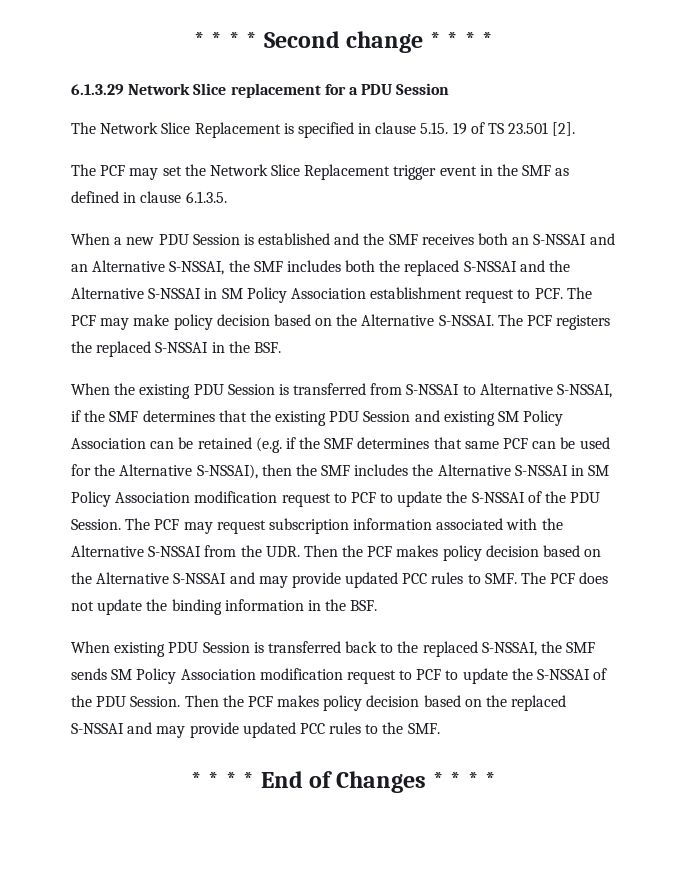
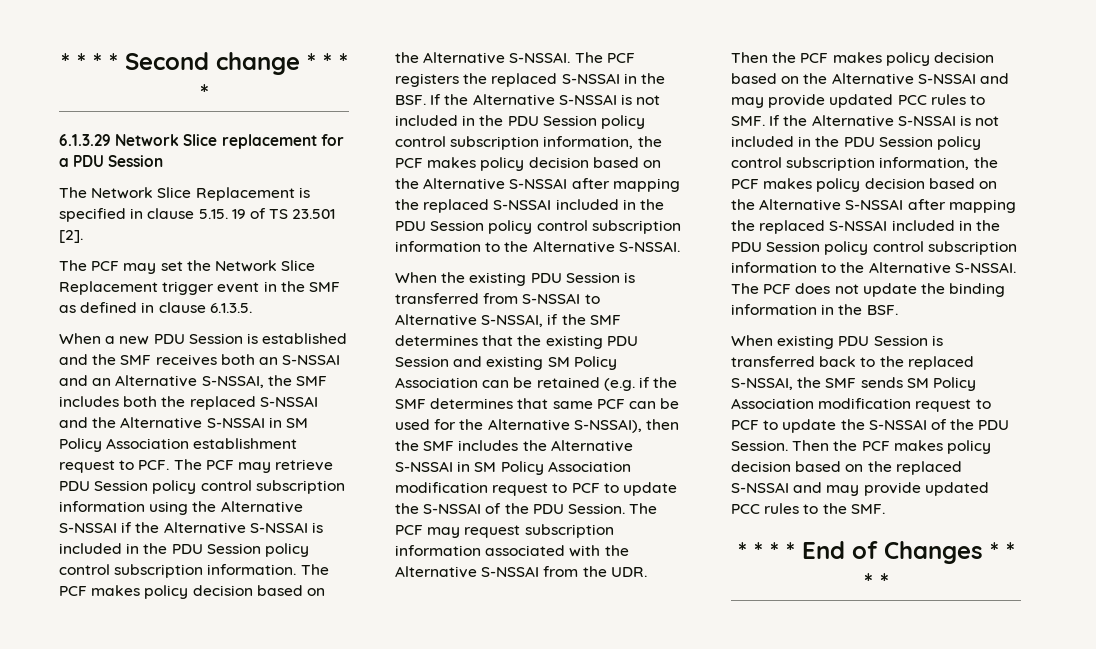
[133,314,170,326] make -> [275,459,334,471] [59,480,345,494] [59,501,303,515] [59,522,323,534] [59,543,309,557] [59,564,329,578] [59,585,141,596] retrieve PDU Session policy control subscription information using the Alternative S-NSSAI if the Alternative S-NSSAI is included in the PDU Session policy control subscription information. The PCF makes
(281, 347) none -> [430,94,661,106] [395,115,645,129] [395,136,662,150] [395,157,661,171] [395,178,680,192] [395,199,664,213] [395,220,681,234] [395,241,680,253] If the Alternative S-NSSAI is not included in the PDU Session policy control subscription information, the PCF makes policy decision based on the Alternative S-NSSAI after mapping the replaced S-NSSAI included in the PDU Session policy control subscription information to the Alternative S-NSSAI.
(517, 578) none -> [769,115,1000,127] [731,136,981,150] [731,157,998,171] [731,178,997,192] [731,199,1016,213] [731,220,1000,234] [731,241,1017,255] [731,262,1016,274] If the Alternative S-NSSAI is not included in the PDU Session policy control subscription information, the PCF makes policy decision based on the Alternative S-NSSAI after mapping the replaced S-NSSAI included in the PDU Session policy control subscription information to the Alternative S-NSSAI.

